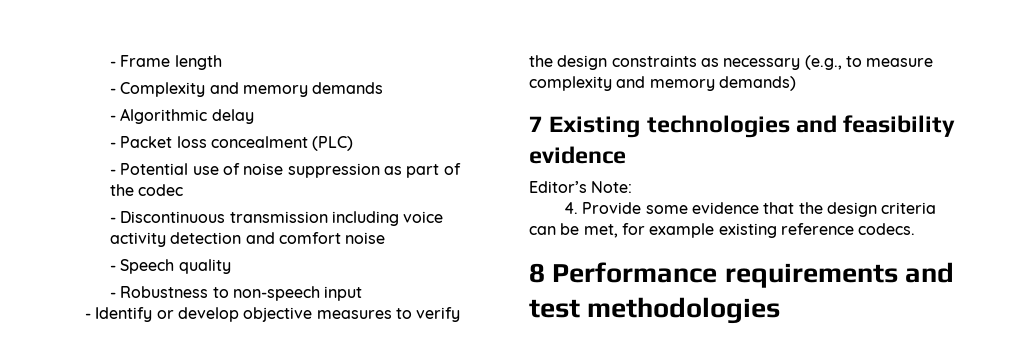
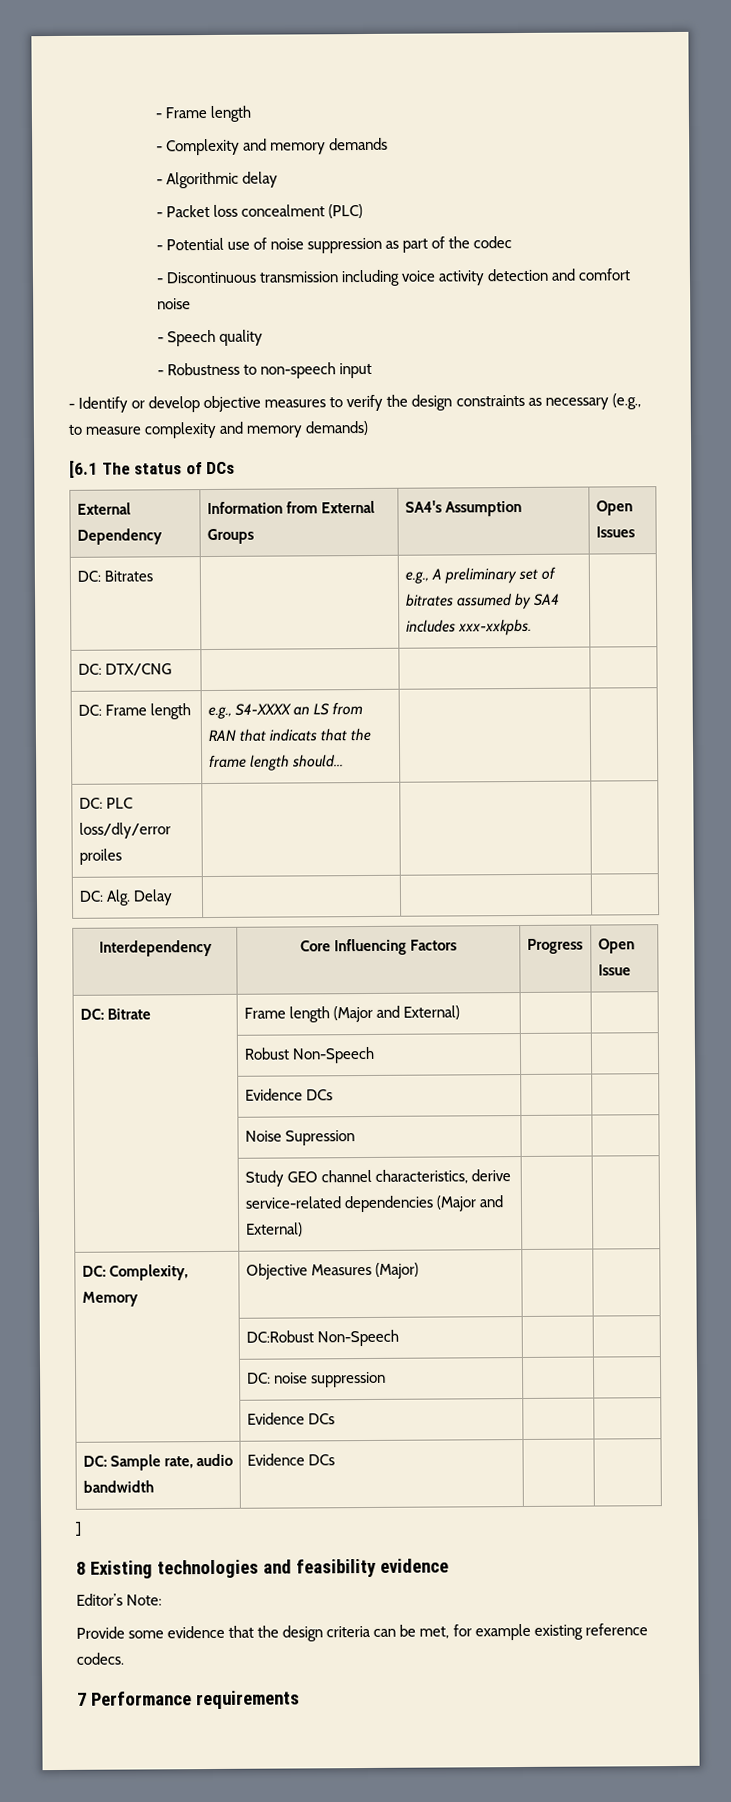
[529,116,543,132] 7 -> [69,460,236,478] [76,502,131,515] [76,528,163,545] [206,500,375,515] [206,528,254,545] [404,500,522,517] [595,500,633,516] [595,526,635,538] [76,570,153,582] [404,566,556,584] [405,592,560,610] [405,618,532,636] [77,663,172,676] [77,703,191,720] [207,702,363,720] [207,727,371,742] [208,754,344,771] [78,797,133,809] [78,822,171,839] [78,848,122,865] [78,889,173,906] [98,939,213,957] [299,938,458,956] [526,938,583,954] [597,938,635,954] [597,964,631,976] [79,1008,151,1020] [243,1005,460,1023] [243,1046,375,1064] [244,1088,333,1101] [244,1130,355,1146] [244,1169,511,1187] [244,1195,503,1213] [245,1222,303,1237] [81,1264,188,1281] [81,1291,139,1307] [245,1262,419,1280] [245,1329,399,1347] [246,1371,386,1388] [246,1412,335,1425] [82,1453,233,1471] [82,1480,154,1493] [246,1453,335,1466] [76,1521,82,1536] [76,1561,86,1575] [6.1 The status of DCs // External Dependency | Information from External Groups | SA4's Assumption | Open Issues // DC: Bitrates | | e.g., A preliminary set of bitrates assumed by SA4 includes xxx-xxkpbs. | // DC: DTX/CNG | | | // DC: Frame length | e.g., S4-XXXX an LS from RAN that indicats that the frame length should... | | // DC: PLC loss/dly/error proiles | | | // DC: Alg. Delay | | | // Interdependency | Core Influencing Factors | Progress | Open Issue // DC: Bitrate | Frame length (Major and External) | | // | Robust Non-Speech | | // | Evidence DCs | | // | Noise Supression | | // | Study GEO channel characteristics, derive service-related dependencies (Major and External) | | // DC: Complexity, Memory | Objective Measures (Major) | | // | DC:Robust Non-Speech | | // | DC: noise suppression | | // | Evidence DCs | | // DC: Sample rate, audio bandwidth | Evidence DCs | | // ] // 8
[564,202,579,214] 4. -> (163, 1600) none
[529,263,545,283] 8 -> [77,1692,87,1706] 7
[905,262,955,283] [529,297,781,324] and test methodologies -> (300, 1700) none

